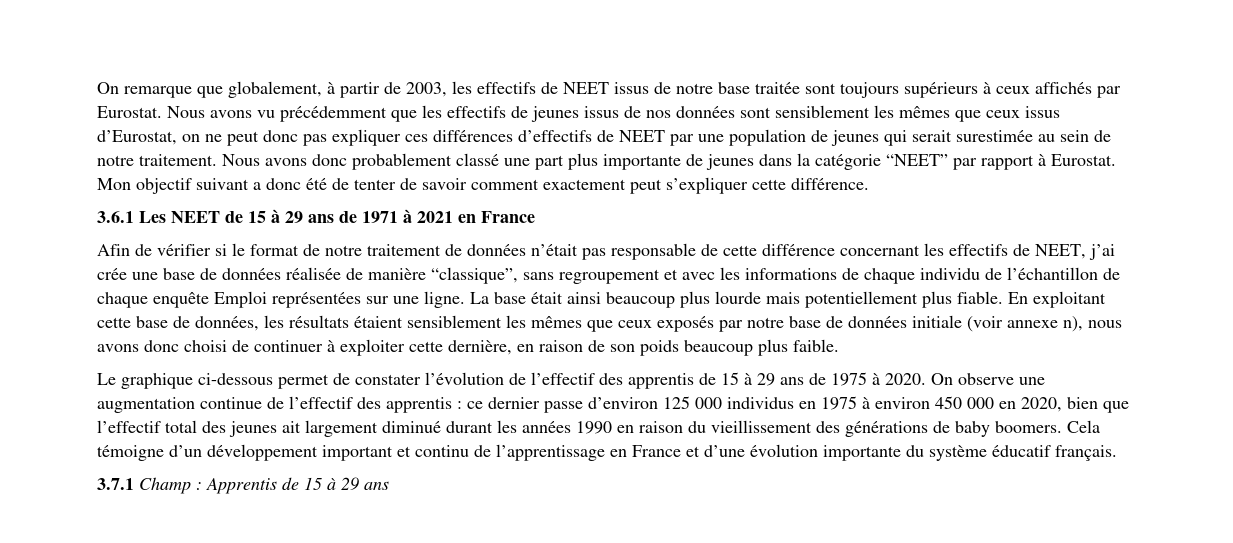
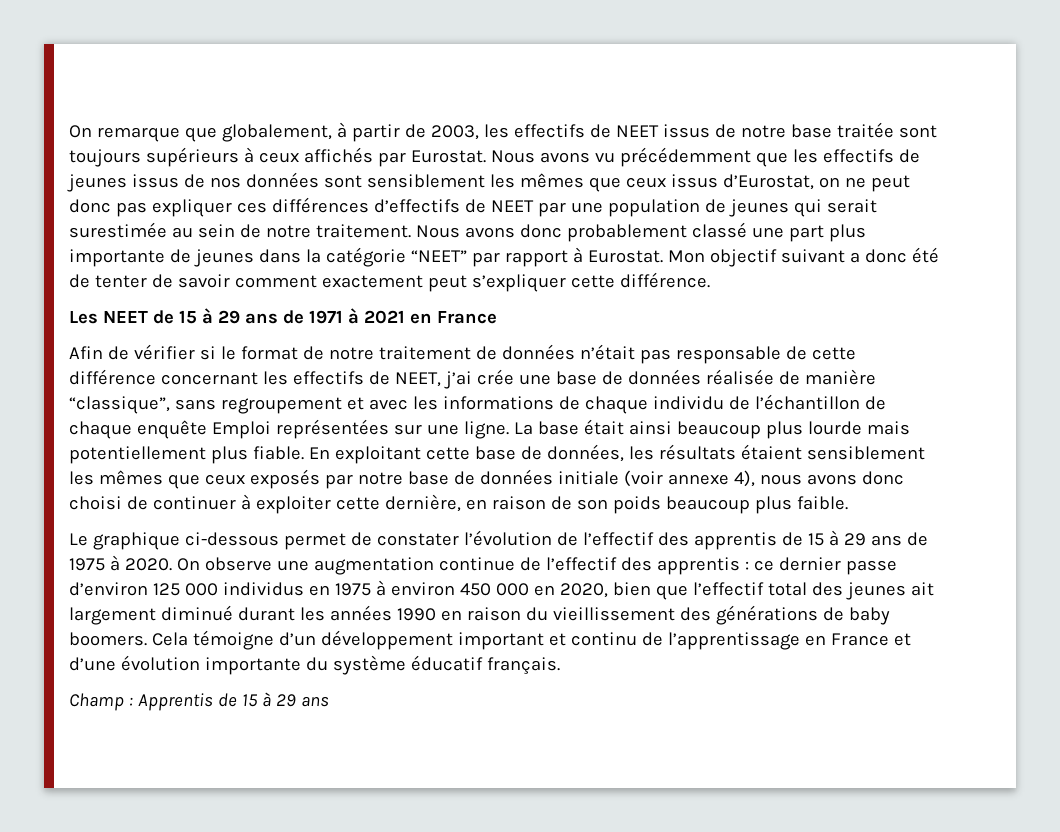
[97,211,134,223] 3.6.1 -> (710, 280) none
[1063,316,1083,332] n), -> [733,470,755,487] 4),
[97,478,134,490] 3.7.1 -> (560, 666) none

